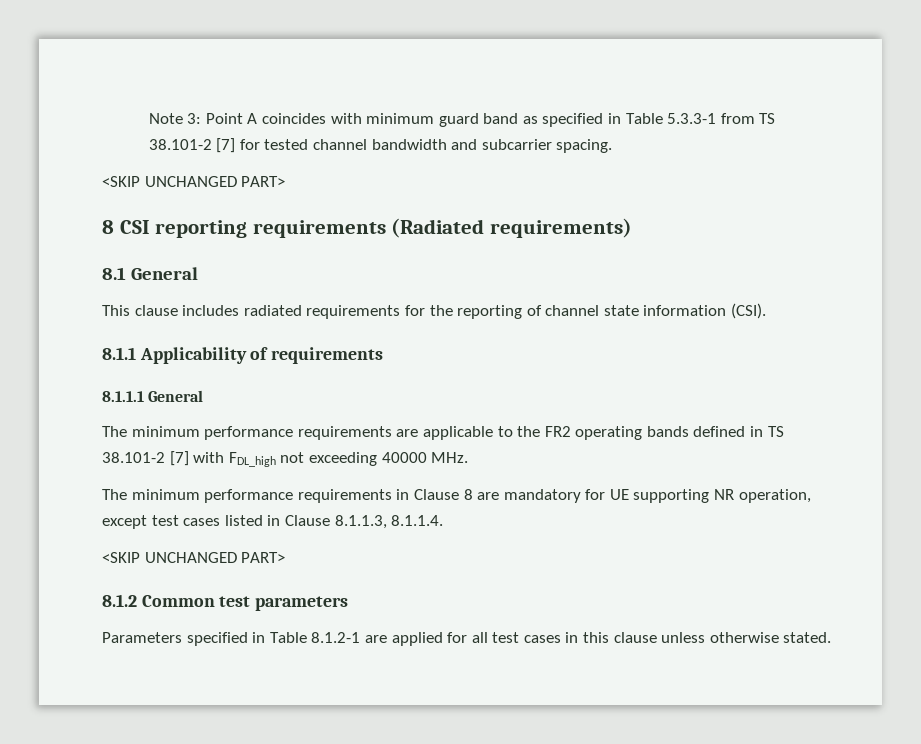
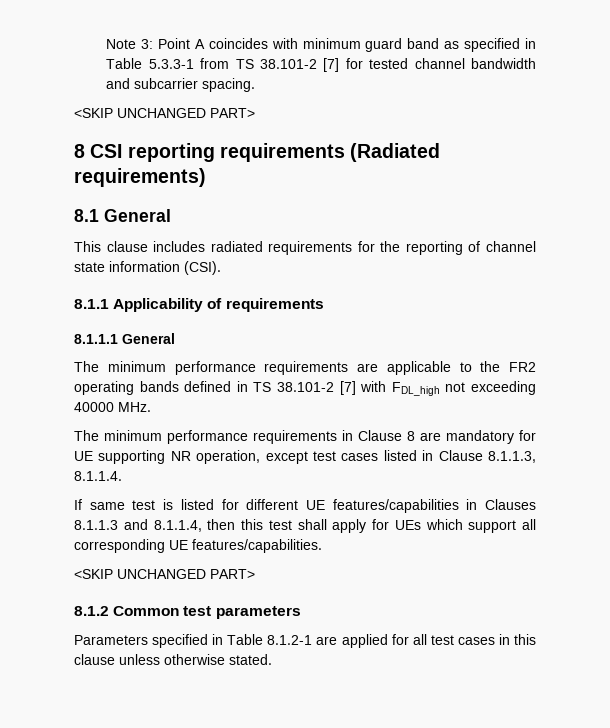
(444, 520) none -> [74,499,536,513] [74,519,536,533] [74,539,322,553] // If same test is listed for different UE features/capabilities in Clauses 8.1.1.3 and 8.1.1.4, then this test shall apply for UEs which support all corresponding UE features/capabilities.

